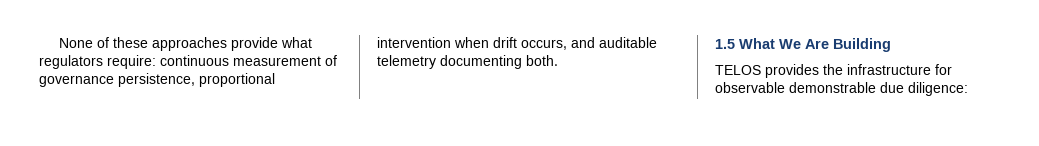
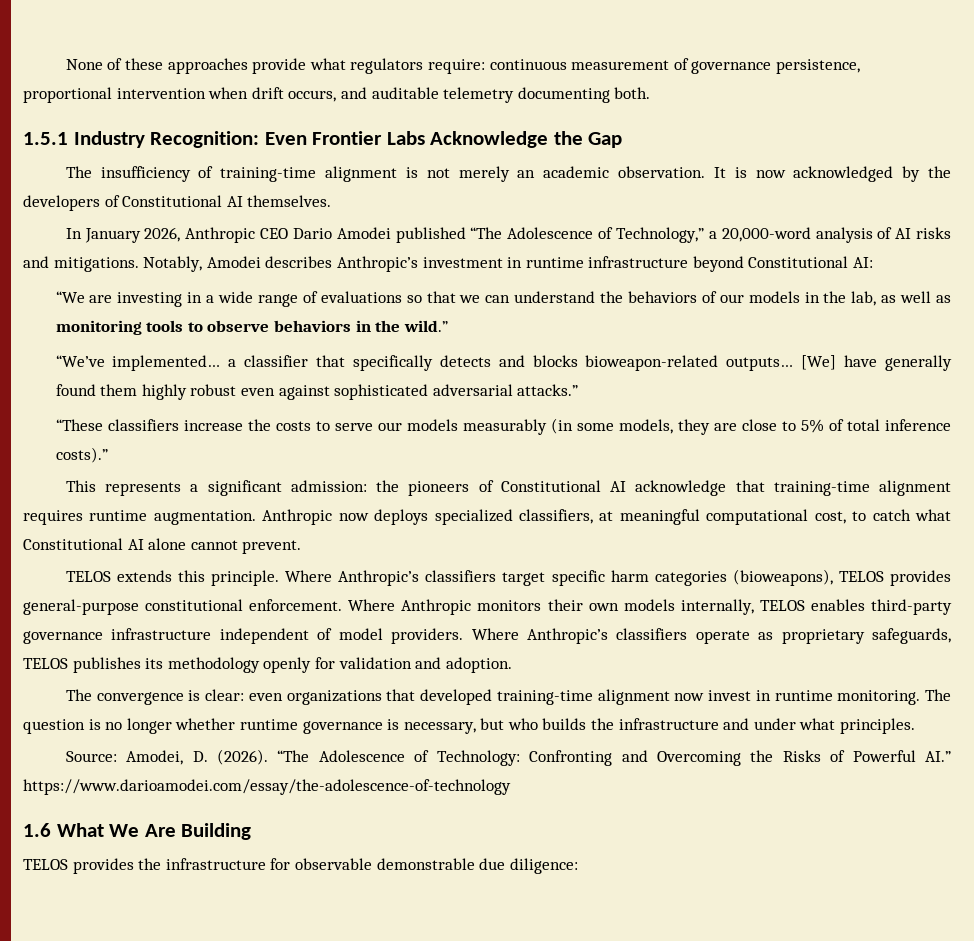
[715,39,735,49] 1.5 -> [23,131,623,148] [65,166,952,182] [23,195,332,211] [65,227,951,243] [23,256,874,272] [55,291,952,307] [55,320,448,335] [55,355,952,371] [55,384,579,400] [55,418,951,435] [55,447,108,463] [65,480,951,496] [23,509,952,525] [23,538,302,554] [65,569,951,586] [23,599,953,615] [23,628,951,644] [23,657,512,673] [65,689,951,705] [23,718,916,734] [65,749,951,766] [23,779,511,795] [23,823,51,837] 1.5.1 Industry Recognition: Even Frontier Labs Acknowledge the Gap // The insufficiency of training-time alignment is not merely an academic observation. It is now acknowledged by the developers of Constitutional AI themselves. // In January 2026, Anthropic CEO Dario Amodei published “The Adolescence of Technology,” a 20,000-word analysis of AI risks and mitigations. Notably, Amodei describes Anthropic’s investment in runtime infrastructure beyond Constitutional AI: // “We are investing in a wide range of evaluations so that we can understand the behaviors of our models in the lab, as well as monitoring tools to observe behaviors in the wild.” // “We’ve implemented… a classifier that specifically detects and blocks bioweapon-related outputs… [We] have generally found them highly robust even against sophisticated adversarial attacks.” // “These classifiers increase the costs to serve our models measurably (in some models, they are close to 5% of total inference costs).” // This represents a significant admission: the pioneers of Constitutional AI acknowledge that training-time alignment requires runtime augmentation. Anthropic now deploys specialized classifiers, at meaningful computational cost, to catch what Constitutional AI alone cannot prevent. // TELOS extends this principle. Where Anthropic’s classifiers target specific harm categories (bioweapons), TELOS provides general-purpose constitutional enforcement. Where Anthropic monitors their own models internally, TELOS enables third-party governance infrastructure independent of model providers. Where Anthropic’s classifiers operate as proprietary safeguards, TELOS publishes its methodology openly for validation and adoption. // The convergence is clear: even organizations that developed training-time alignment now invest in runtime monitoring. The question is no longer whether runtime governance is necessary, but who builds the infrastructure and under what principles. // Source: Amodei, D. (2026). “The Adolescence of Technology: Confronting and Overcoming the Risks of Powerful AI.” https://www.darioamodei.com/essay/the-adolescence-of-technology // 1.6

